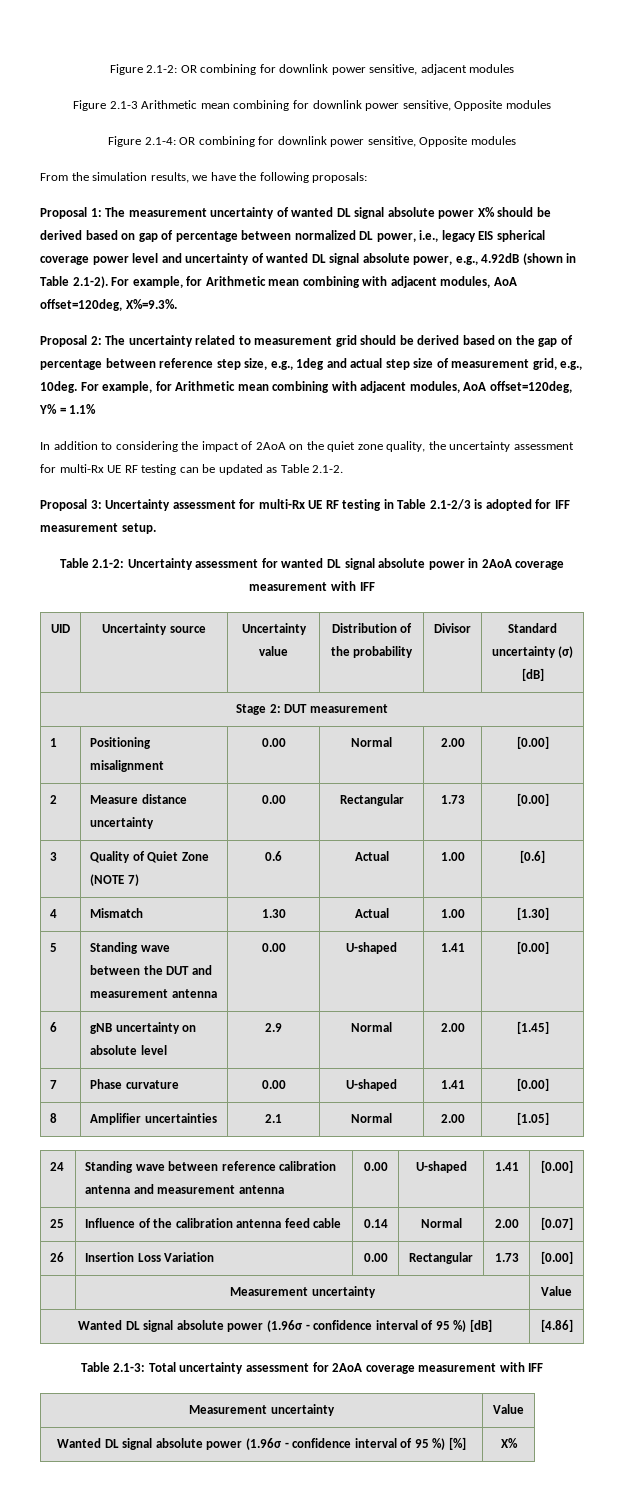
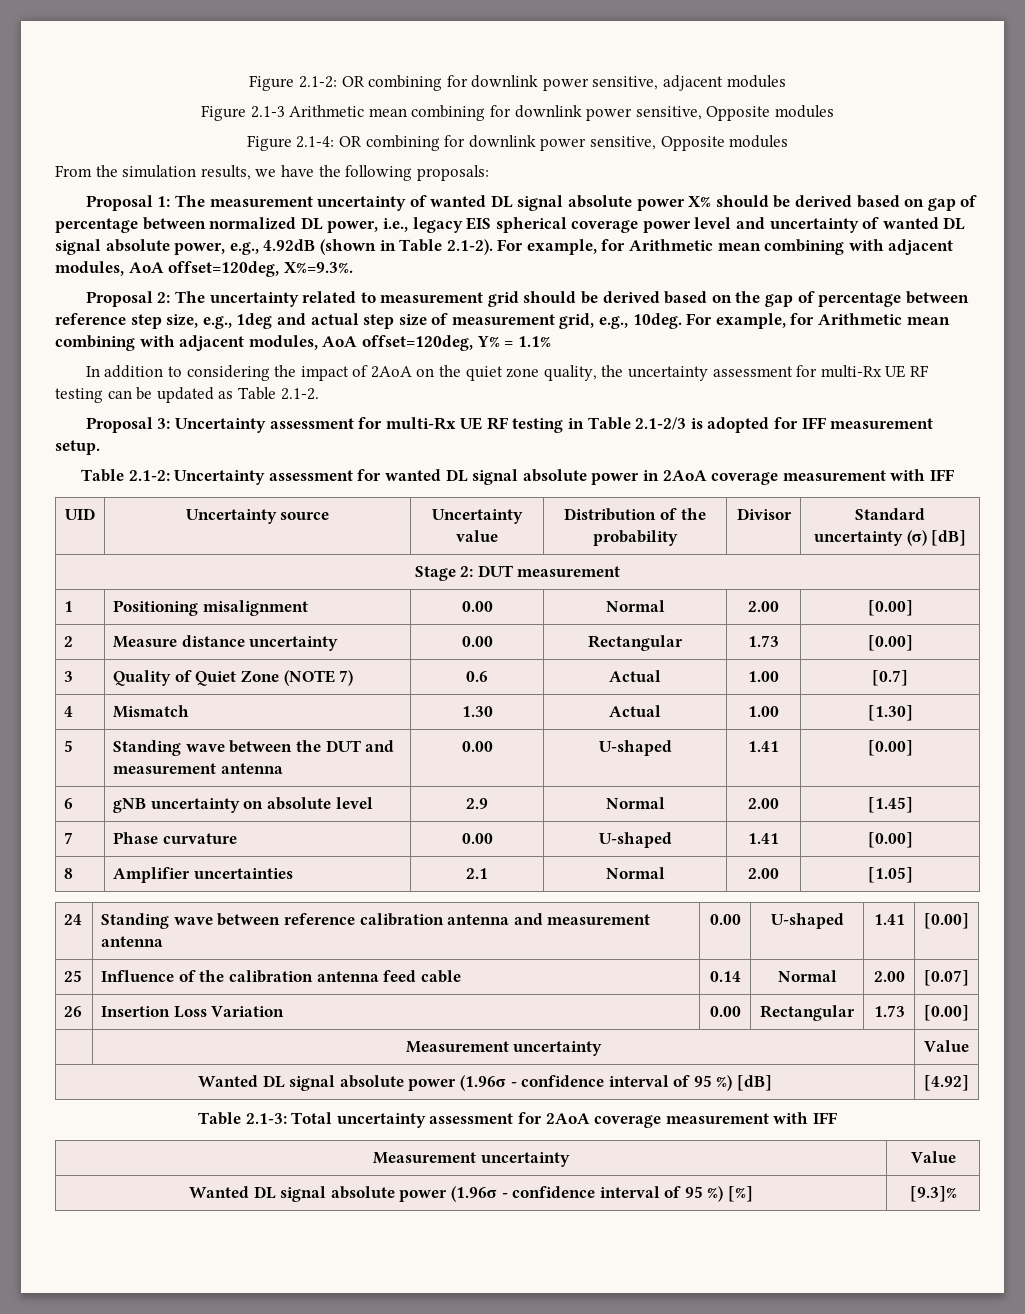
[520,850,545,863] [0.6] -> [872,670,908,686] [0.7]
[540,1319,573,1332] [4.86] -> [924,1075,969,1091] [4.92]
[500,1438,518,1448] X% -> [909,1186,957,1202] [9.3]%

